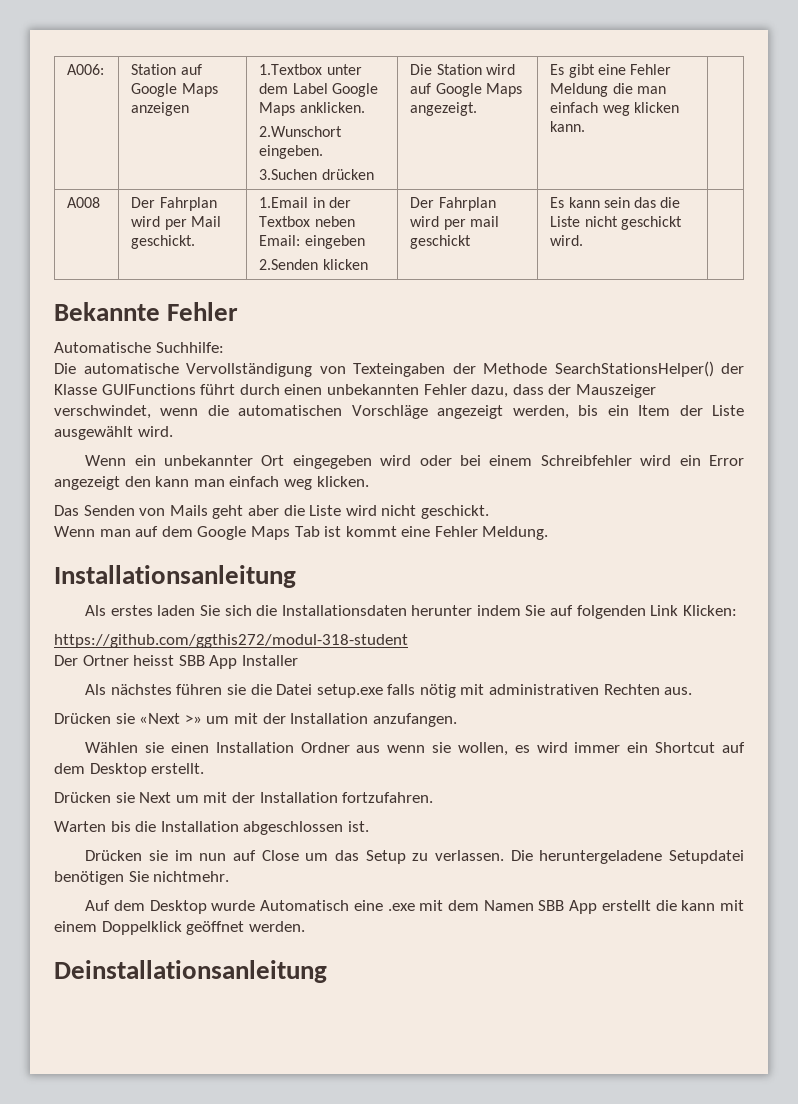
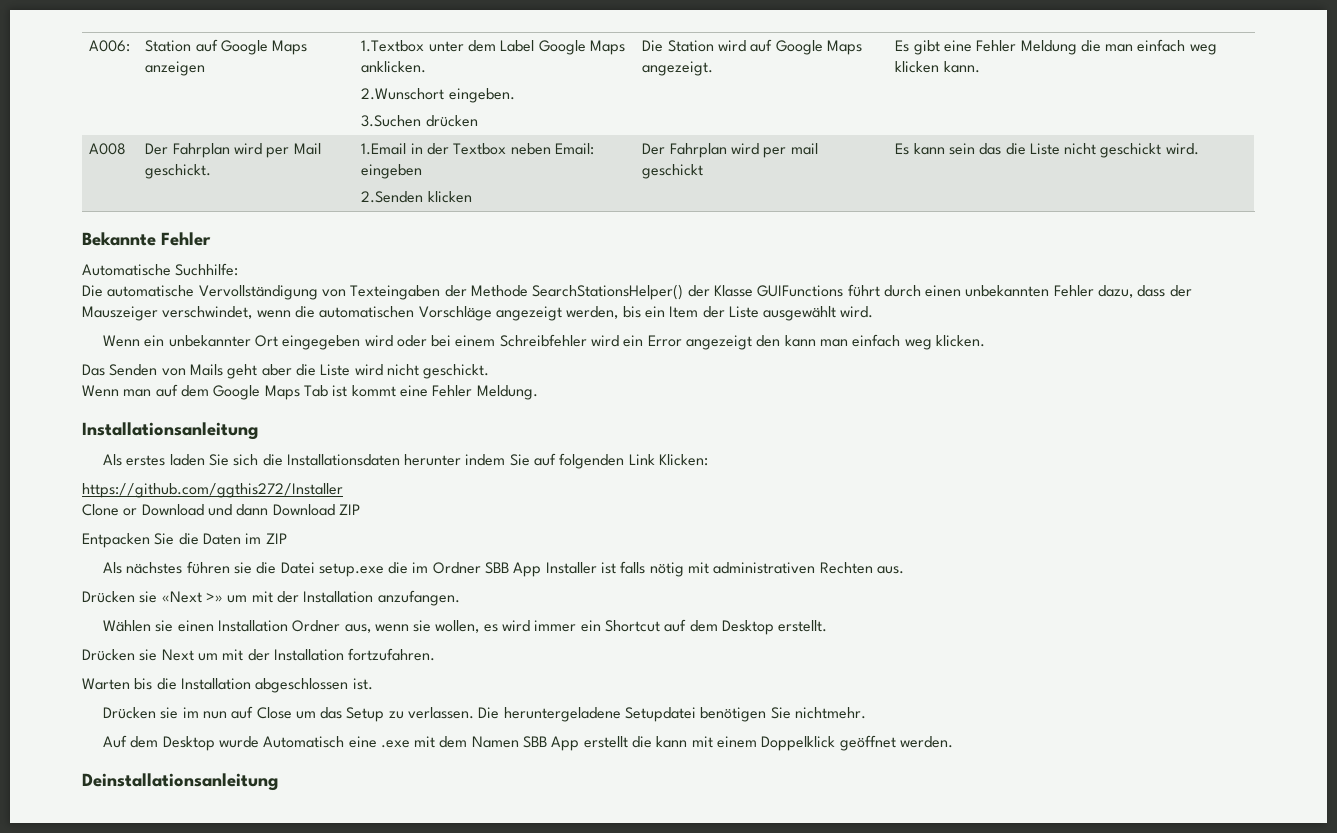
[54,634,408,648] [54,655,298,669] https://github.com/ggthis272/modul-318-student // Der Ortner heisst SBB App Installer -> [82,483,343,498] [82,504,360,516] [82,533,287,548] https://github.com/ggthis272/Installer // Clone or Download und dann Download ZIP // Entpacken Sie die Daten im ZIP
(383, 691) none -> [388,562,617,577] die im Ordner SBB App Installer ist
[356,745,381,753] aus -> [344,624,371,633] aus,

